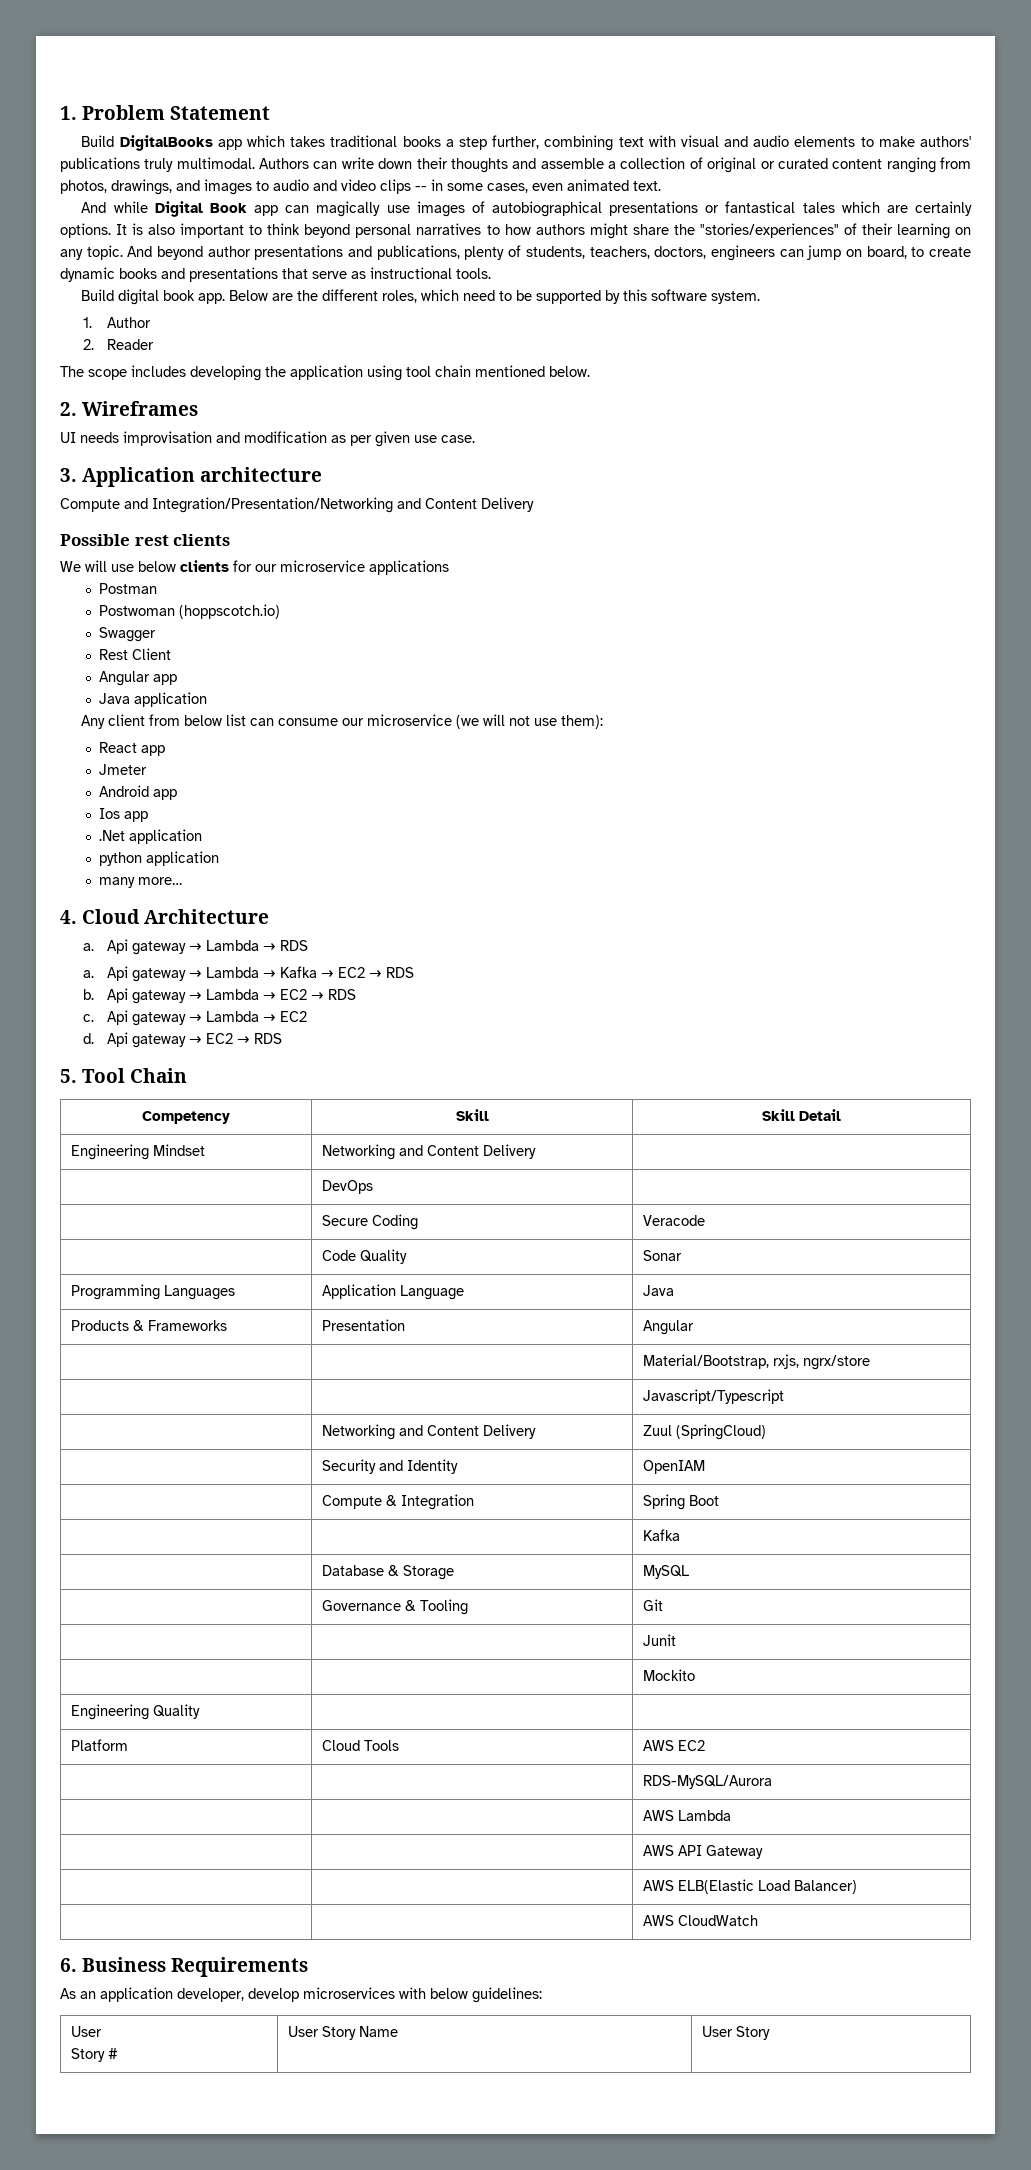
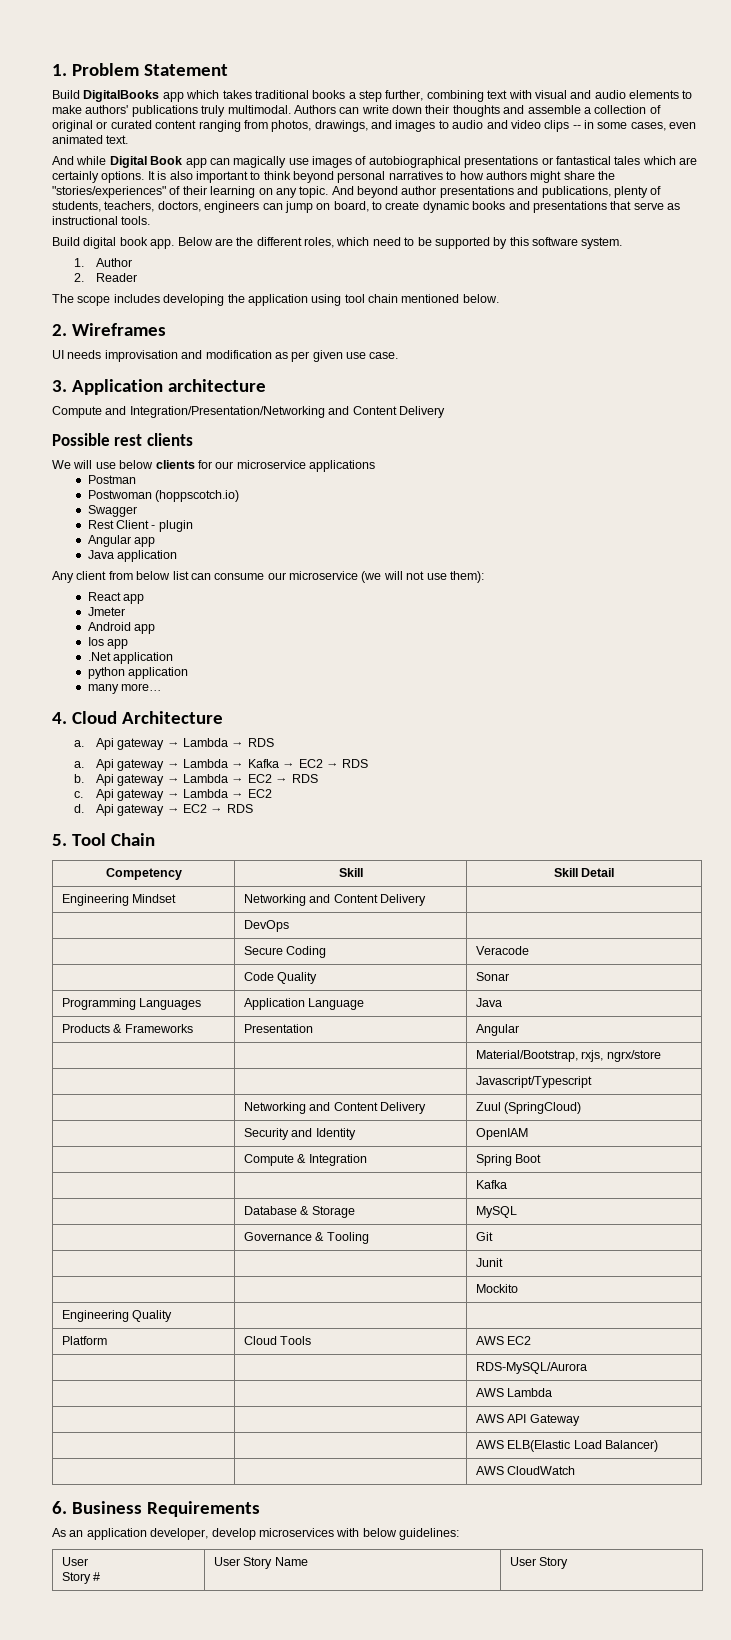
(172, 654) none -> [151,520,193,532] - plugin

